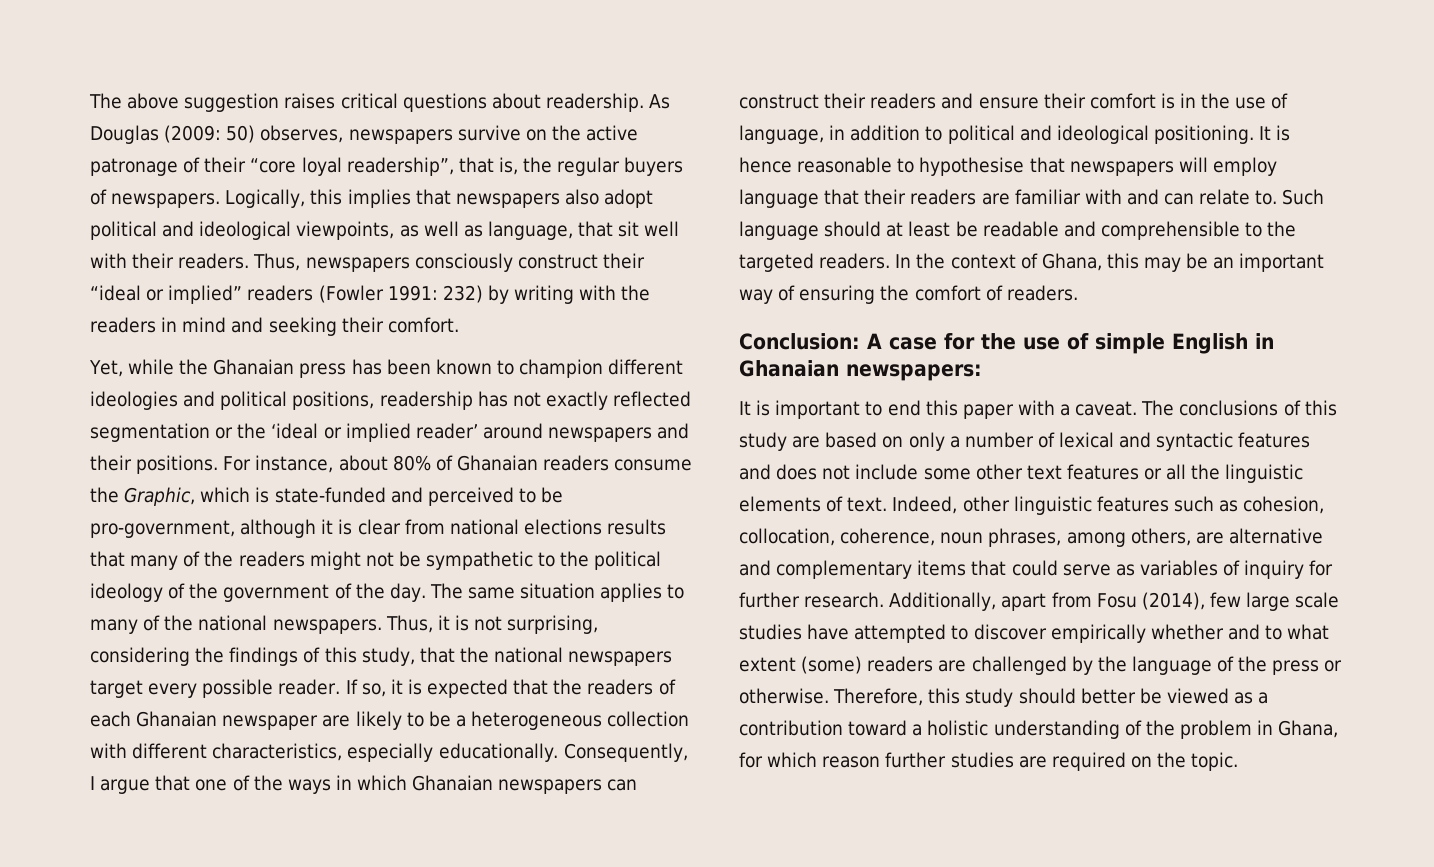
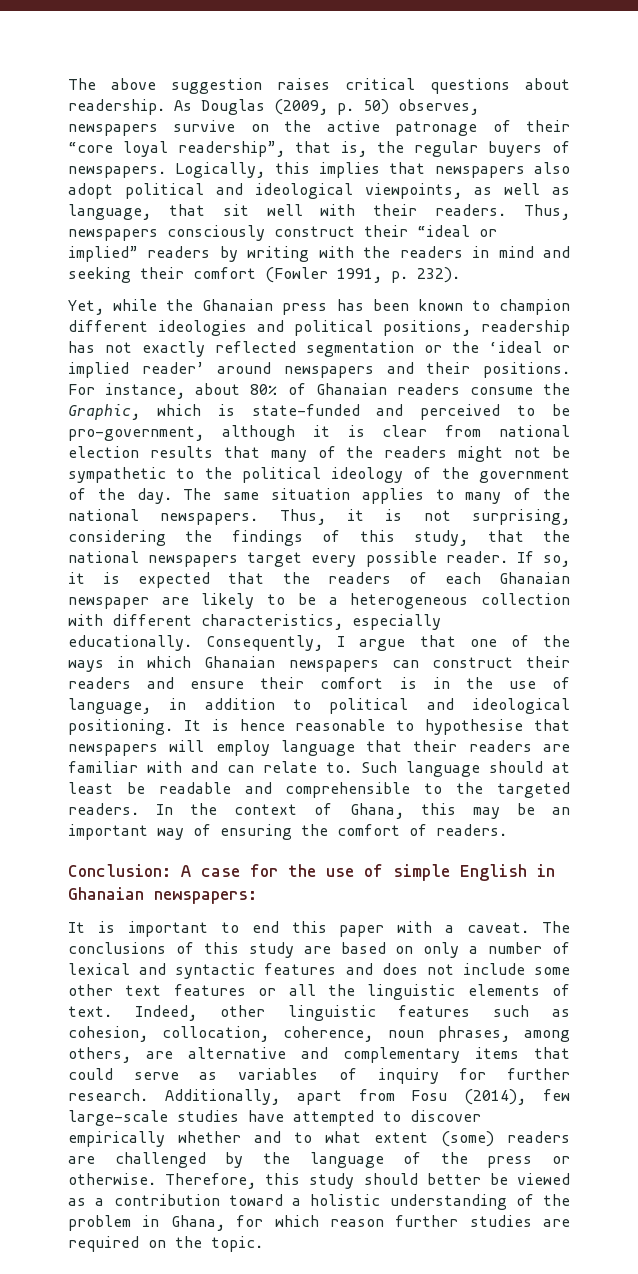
[164,125,222,143] (2009: -> [274,99,354,115] (2009, p.
[318,285,483,303] (Fowler 1991: 232) -> (211, 252) none
[387,317,459,333] comfort. -> [193,267,460,283] comfort (Fowler 1991, p. 232).
[523,519,602,535] elections -> [68,446,139,458] election
[1246,592,1340,611] large scale -> [68,1110,168,1126] large-scale

